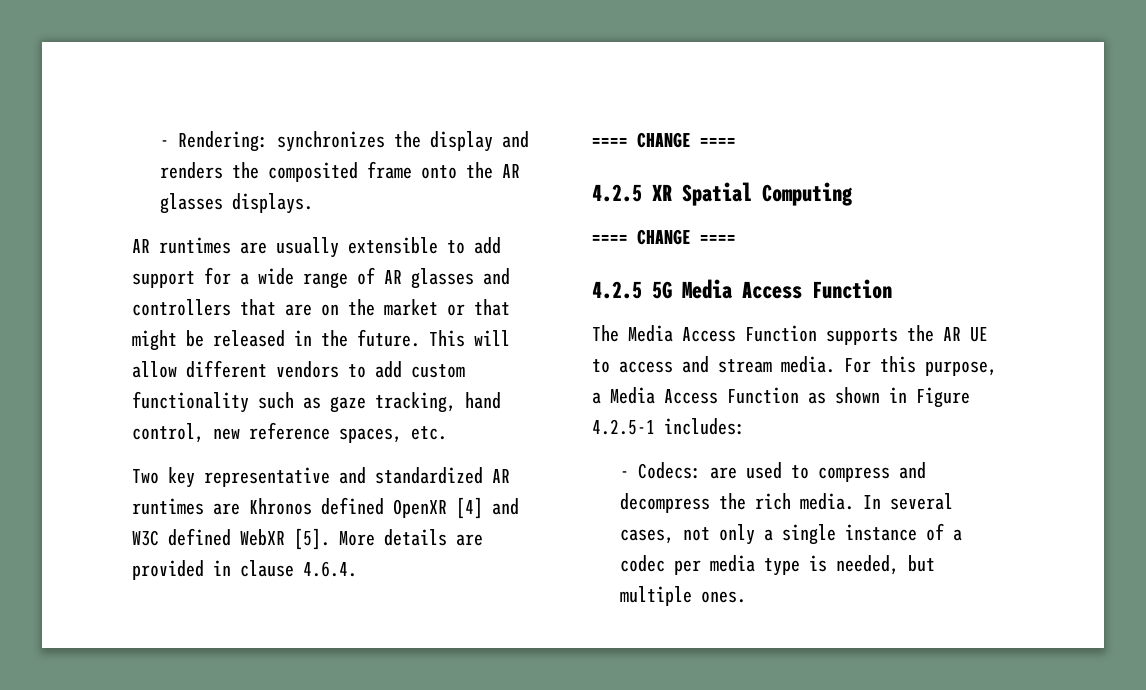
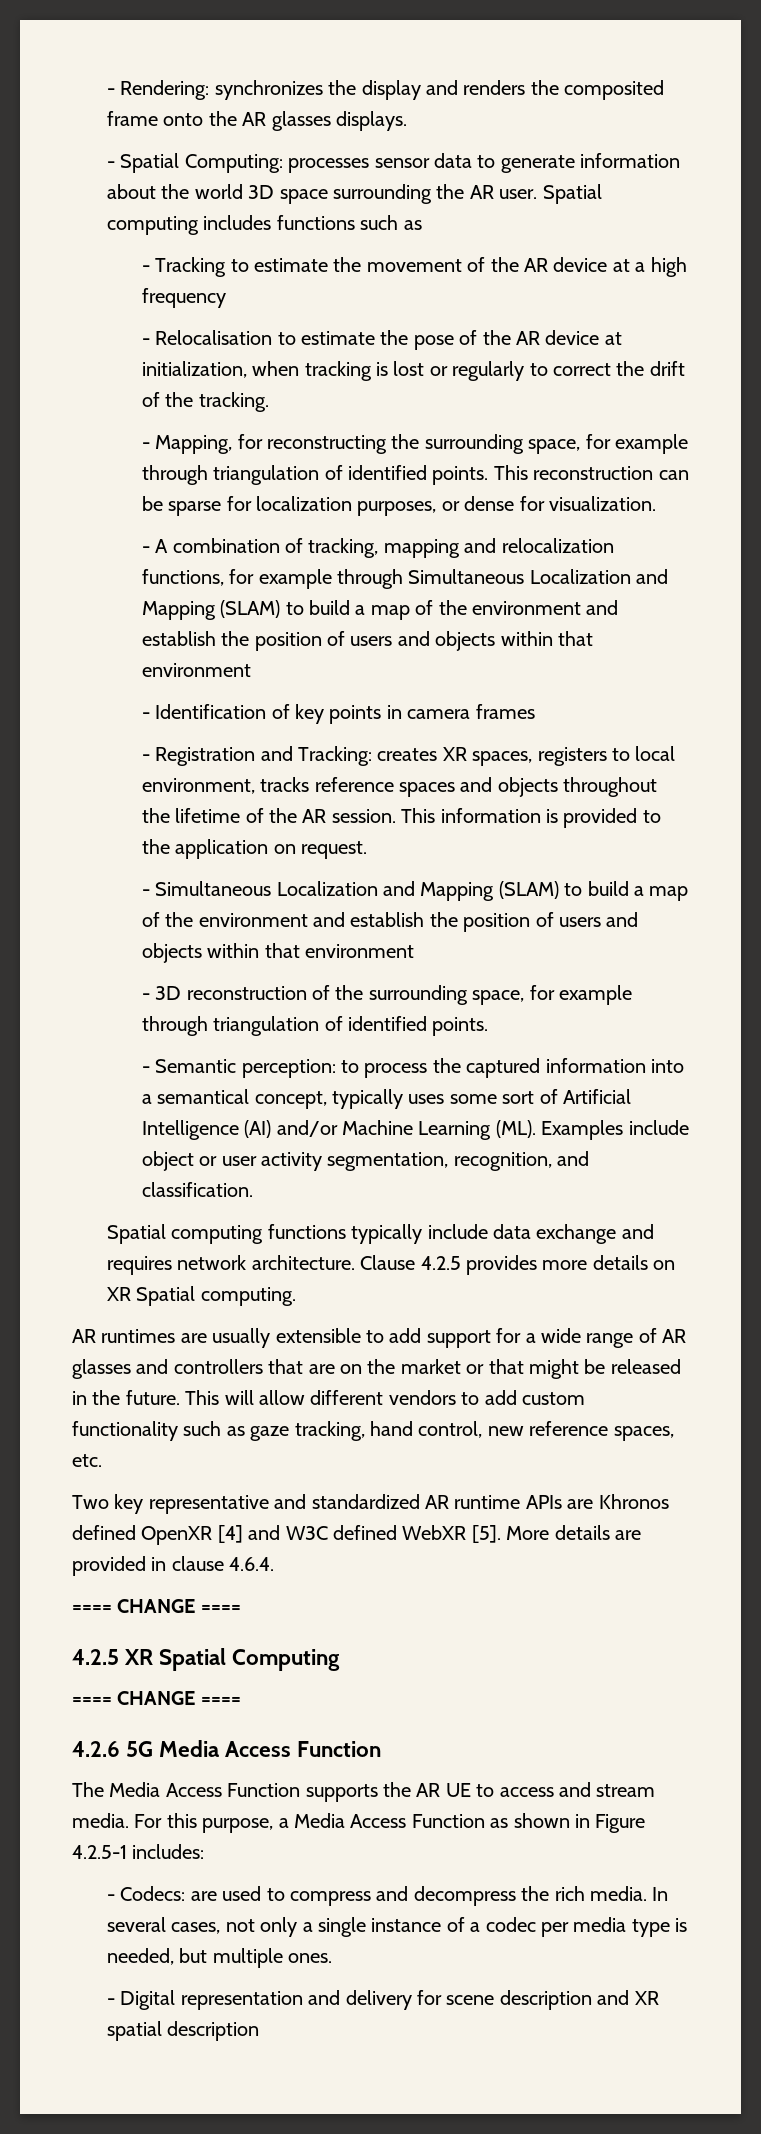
(314, 203) none -> [106,153,681,173] [106,184,602,204] [106,215,422,235] [141,257,687,277] [141,288,226,308] [141,330,622,350] [141,361,685,381] [141,392,269,412] [141,434,689,454] [141,465,689,485] [141,496,657,516] [141,538,614,558] [141,569,669,589] [141,600,619,620] [141,631,594,651] [141,663,251,677] [141,704,535,724] [141,746,676,766] [141,777,658,797] [141,808,661,828] [141,839,368,859] [141,881,689,901] [141,912,639,932] [141,943,415,963] [141,985,633,1005] [141,1016,489,1036] [141,1058,685,1078] [141,1089,632,1109] [141,1120,689,1140] [141,1151,590,1171] [141,1182,253,1197] [106,1224,654,1244] [106,1255,676,1275] [106,1286,296,1306] // - Spatial Computing: processes sensor data to generate information about the world 3D space surrounding the AR user. Spatial computing includes functions such as // - Tracking to estimate the movement of the AR device at a high frequency // - Relocalisation to estimate the pose of the AR device at initialization, when tracking is lost or regularly to correct the drift of the tracking. // - Mapping, for reconstructing the surrounding space, for example through triangulation of identified points. This reconstruction can be sparse for localization purposes, or dense for visualization. // - A combination of tracking, mapping and relocalization functions, for example through Simultaneous Localization and Mapping (SLAM) to build a map of the environment and establish the position of users and objects within that environment // - Identification of key points in camera frames // - Registration and Tracking: creates XR spaces, registers to local environment, tracks reference spaces and objects throughout the lifetime of the AR session. This information is provided to the application on request. // - Simultaneous Localization and Mapping (SLAM) to build a map of the environment and establish the position of users and objects within that environment // - 3D reconstruction of the surrounding space, for example through triangulation of identified points. // - Semantic perception: to process the captured information into a semantical concept, typically uses some sort of Artificial Intelligence (AI) and/or Machine Learning (ML). Examples include object or user activity segmentation, recognition, and classification. // Spatial computing functions typically include data exchange and requires network architecture. Clause 4.2.5 provides more details on XR Spatial computing.
[132,498,204,515] runtimes -> [454,1495,562,1509] runtime APIs
[592,281,642,299] 4.2.5 -> [72,1741,120,1757] 4.2.6
(747, 597) none -> [106,1990,659,2010] [106,2021,260,2041] // - Digital representation and delivery for scene description and XR spatial description

